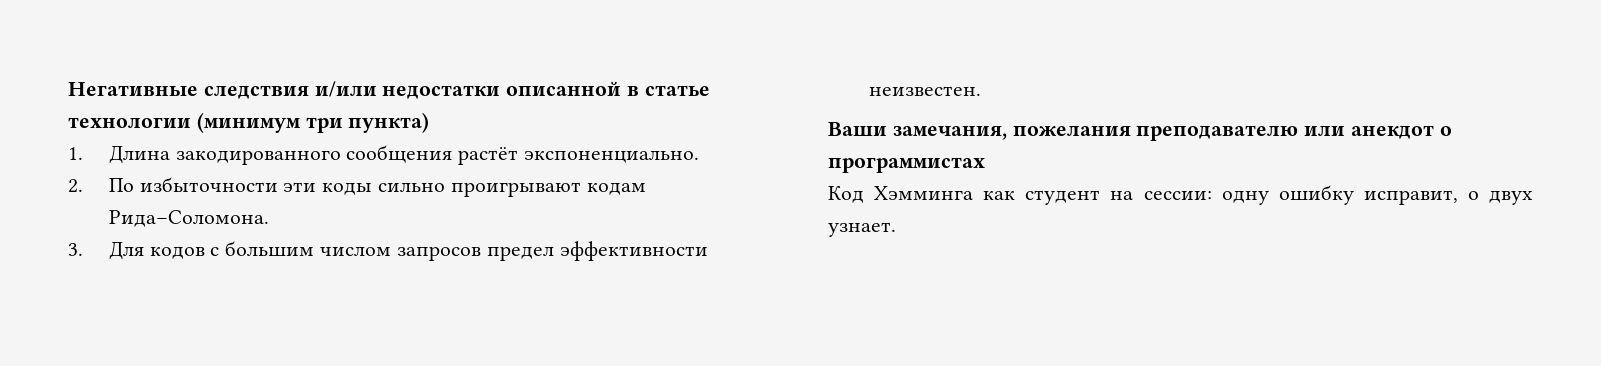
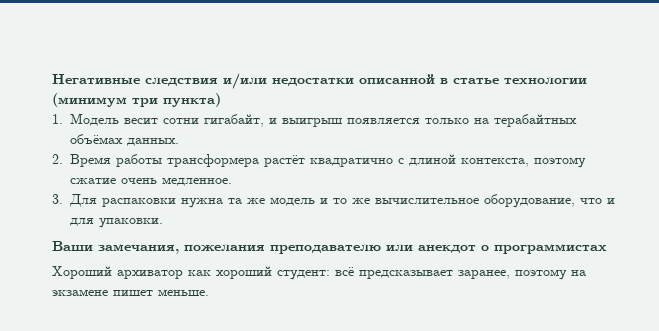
[108,145,700,165] [68,177,646,197] [108,210,269,227] [68,241,708,261] [868,86,981,96] Длина закодированного сообщения растёт экспоненциально. // 2. По избыточности эти коды сильно проигрывают кодам Рида–Соломона. // 3. Для кодов с большим числом запросов предел эффективности неизвестен. -> [70,113,577,127] [70,134,179,146] [52,154,586,168] [70,177,232,186] [52,194,615,208] [70,218,163,228] Модель весит сотни гигабайт, и выигрыш появляется только на терабайтных объёмах данных. // 2. Время работы трансформера растёт квадратично с длиной контекста, поэтому сжатие очень медленное. // 3. Для распаковки нужна та же модель и то же вычислительное оборудование, что и для упаковки.
[828,185,1533,205] [828,222,896,237] Код Хэмминга как студент на сессии: одну ошибку исправит, о двух узнает. -> [52,266,586,280] [52,289,209,296] Хороший архиватор как хороший студент: всё предсказывает заранее, поэтому на экзамене пишет меньше.

